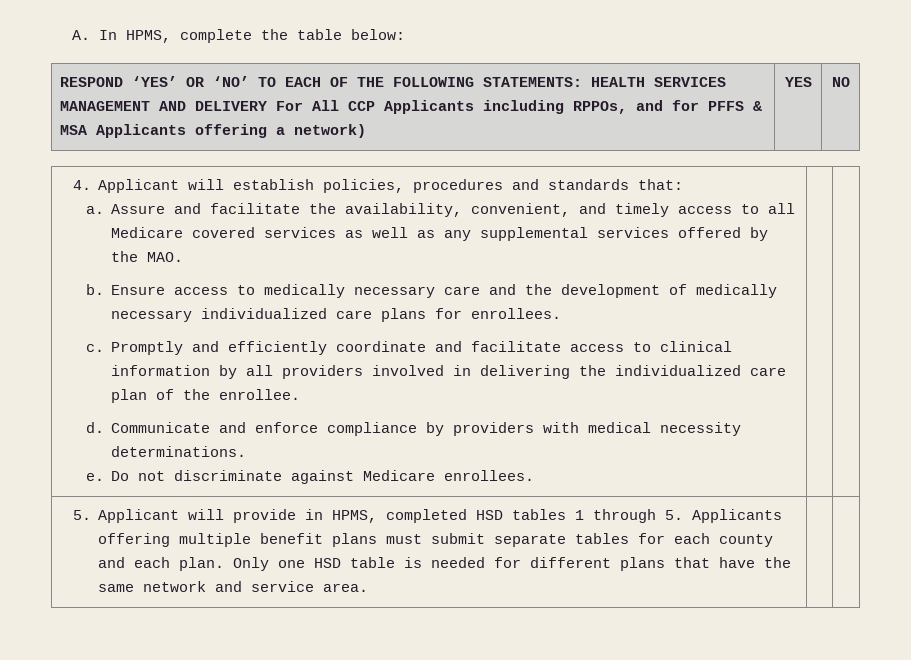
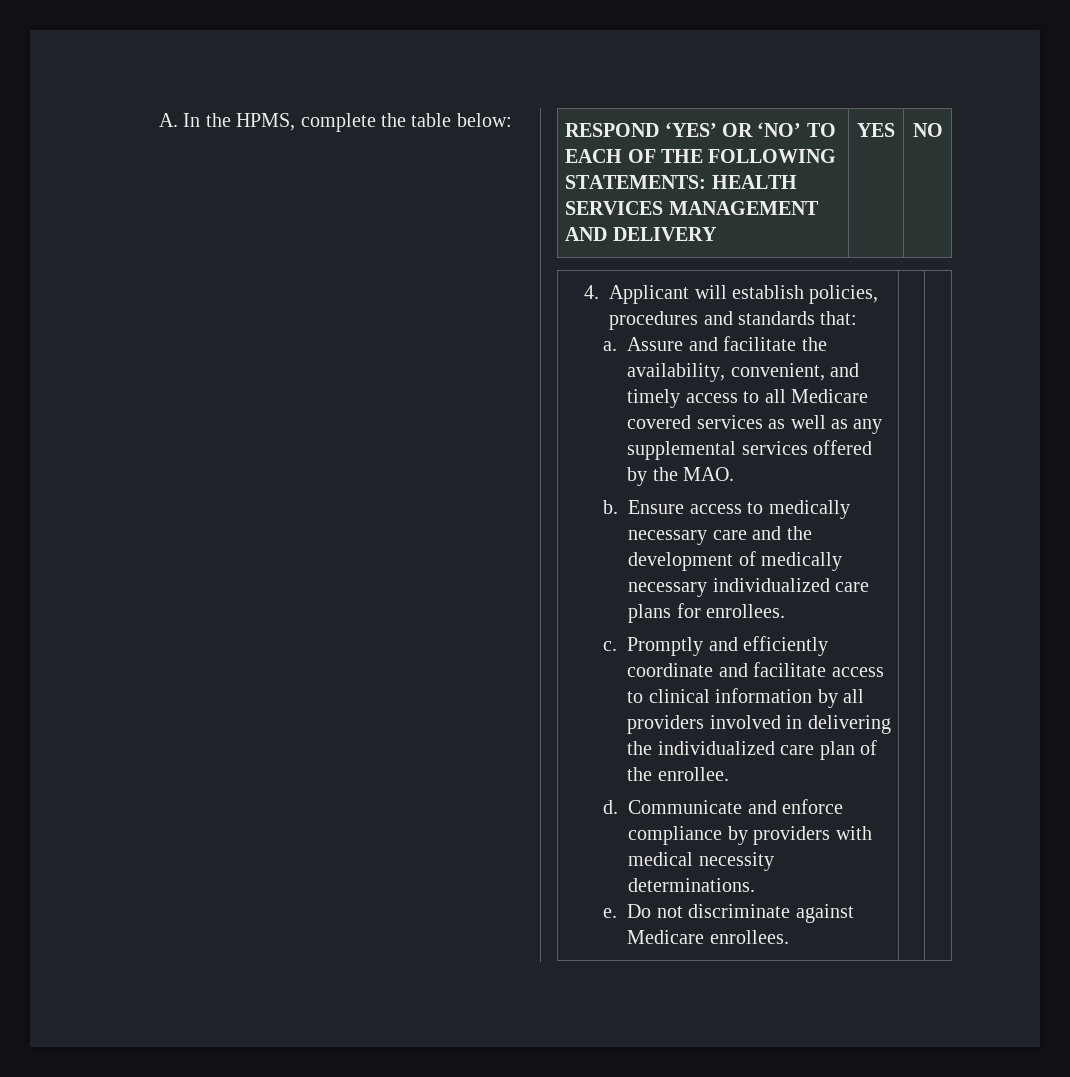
(117, 35) none -> [205,113,231,127] the
[276,100,763,114] [60,124,367,138] For All CCP Applicants including RPPOs, and for PFFS & MSA Applicants offering a network) -> (717, 234) none
[72,509,783,523] [98,533,774,547] [98,557,792,571] [98,581,369,592] // 5. Applicant will provide in HPMS, completed HSD tables 1 through 5. Applicants offering multiple benefit plans must submit separate tables for each county and each plan. Only one HSD table is needed for different plans that have the same network and service area. | | -> (789, 937) none

